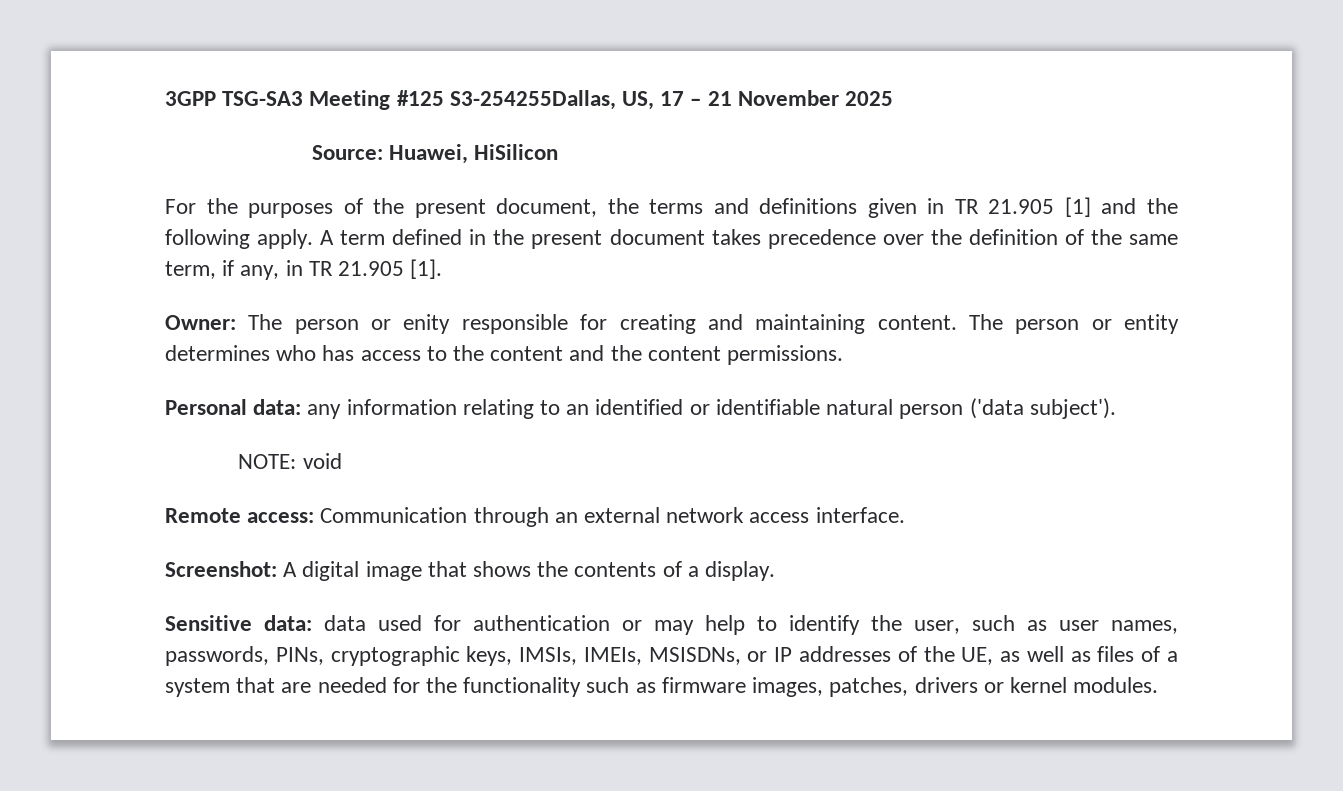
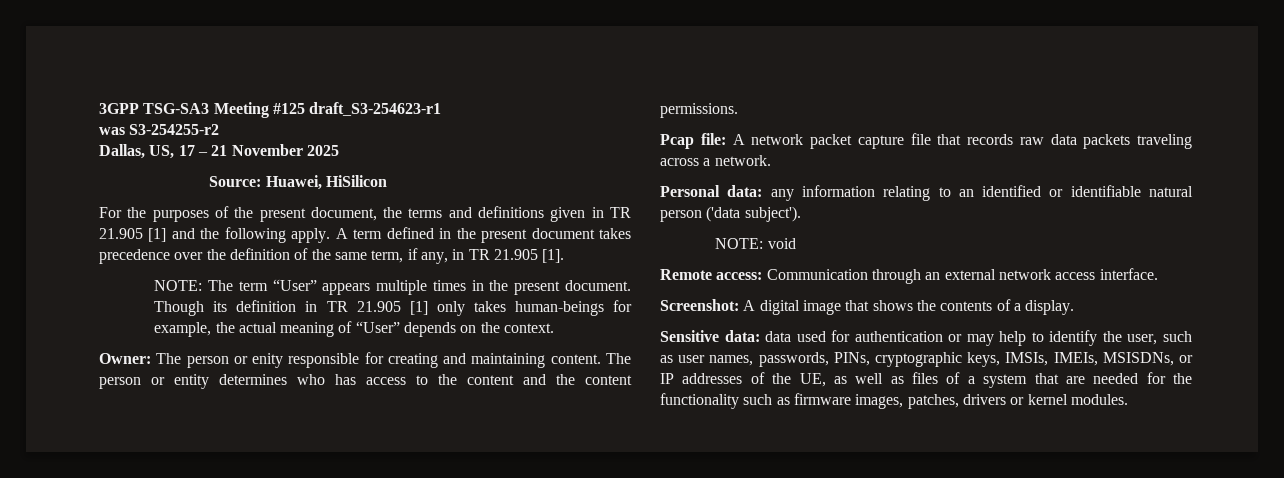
[449,90,616,110] S3-254255Dallas, -> [309,102,442,116] [99,124,220,135] [99,144,145,159] draft_S3-254623-r1 // was S3-254255-r2 // Dallas,
(443, 269) none -> [154,279,631,295] [154,300,632,316] [154,321,555,337] // NOTE: The term “User” appears multiple times in the present document. Though its definition in TR 21.905 [1] only takes human-beings for example, the actual meaning of “User” depends on the context.
(844, 355) none -> [660,133,1192,149] [660,155,771,166] // Pcap file: A network packet capture file that records raw data packets traveling across a network.

